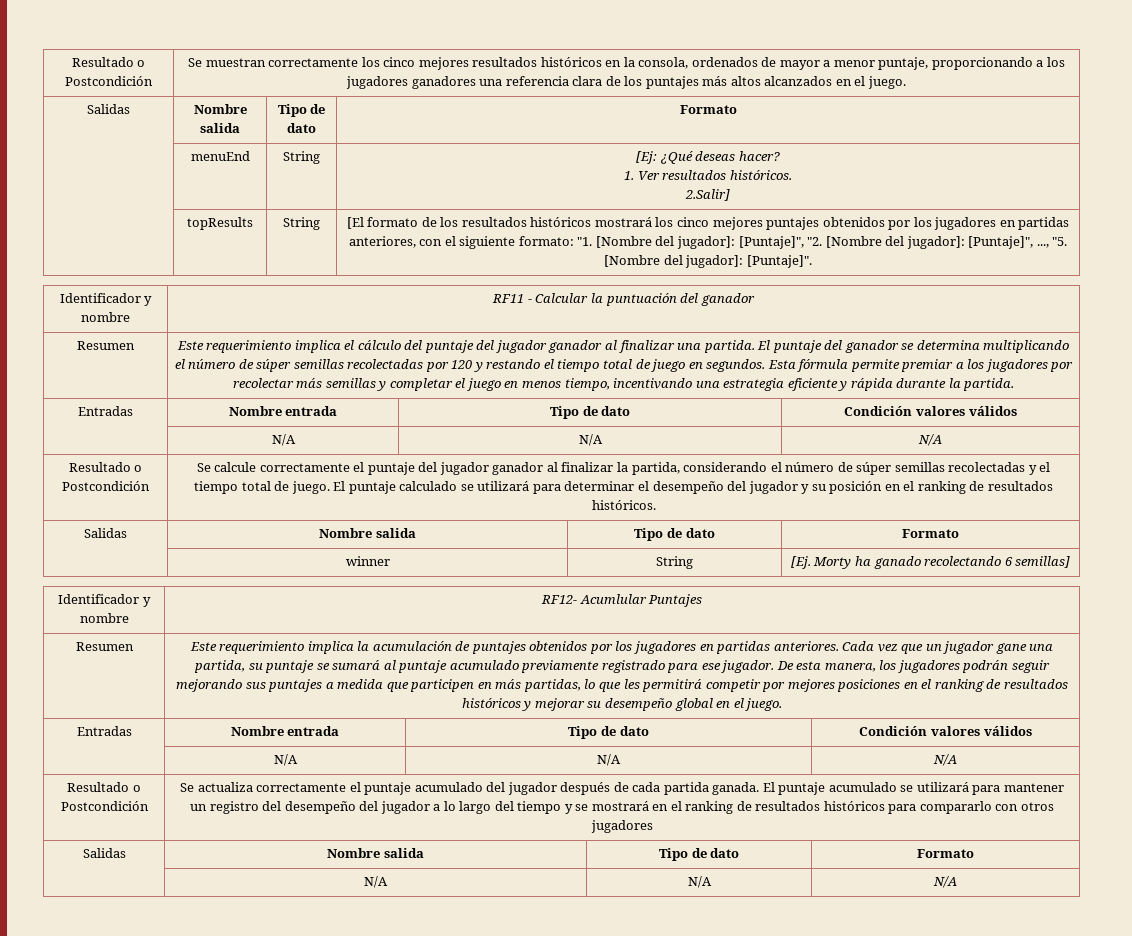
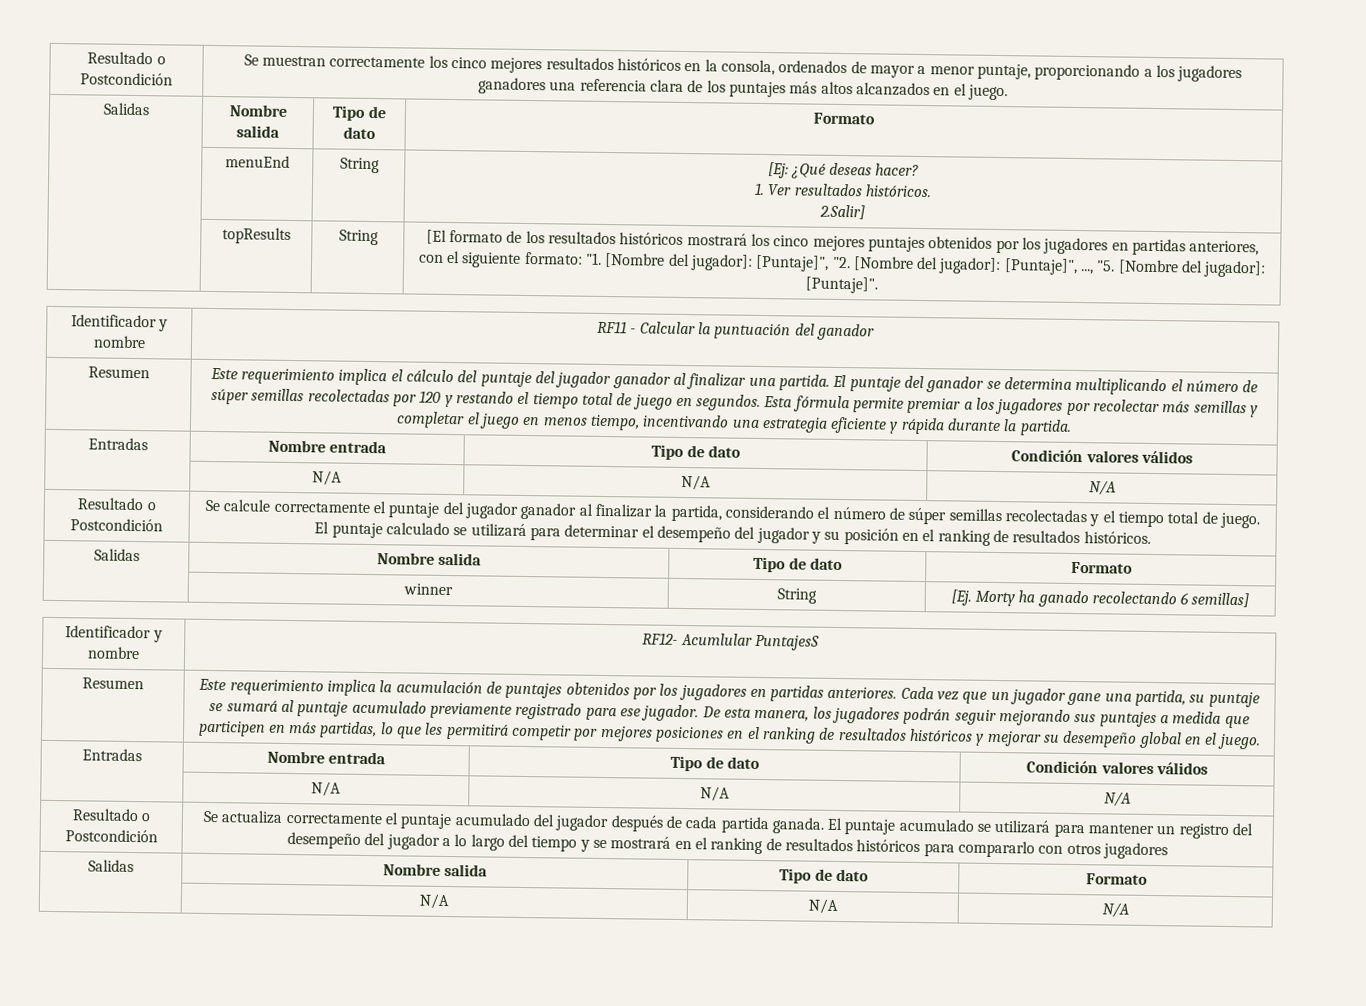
[648,594,703,607] Puntajes -> [754,634,820,651] PuntajesS

